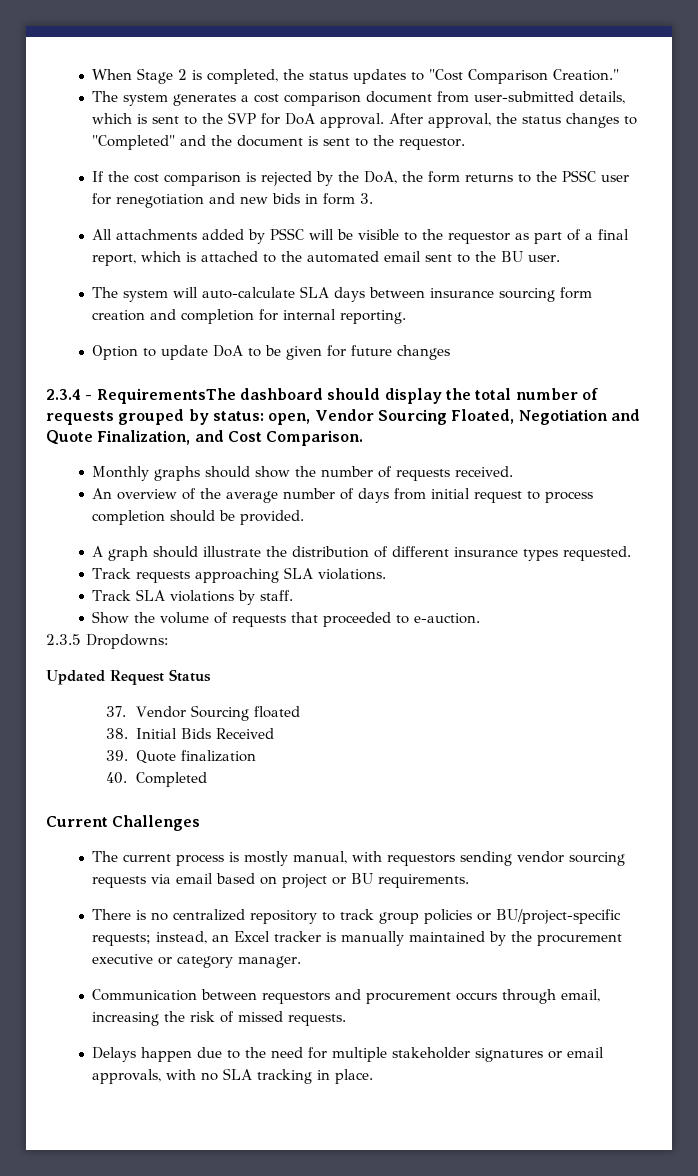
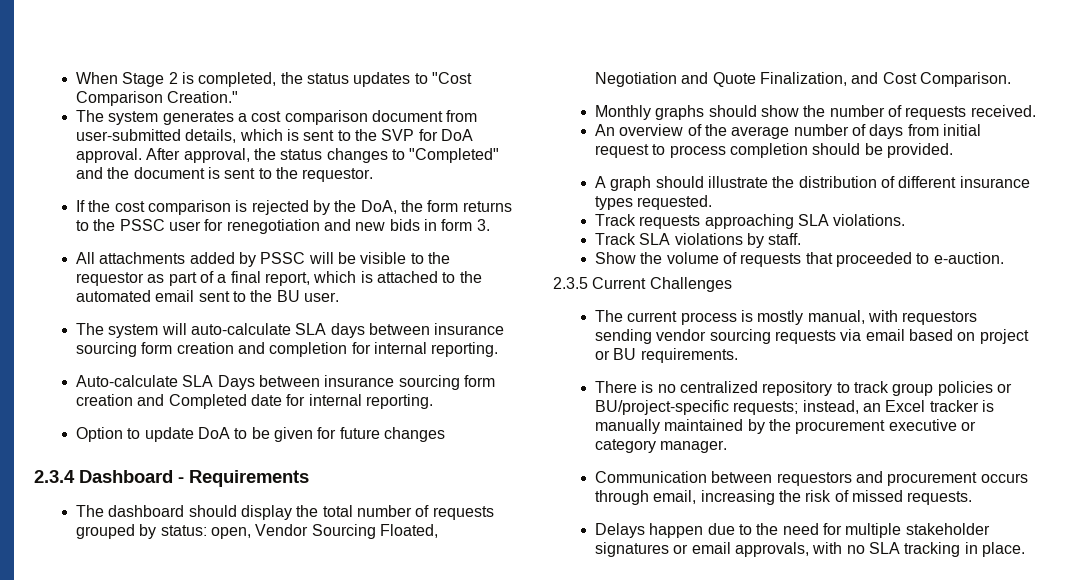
(407, 317) none -> [76,375,496,390] [76,394,434,409] // Auto-calculate SLA Days between insurance sourcing form creation and Completed date for internal reporting.
[85,388,236,404] - RequirementsThe -> [79,470,309,487] [76,505,105,517] Dashboard - Requirements // The
[86,634,168,649] [46,669,211,685] [105,705,300,721] [105,728,274,739] [105,750,256,764] [105,772,207,787] Dropdowns: // Updated Request Status // 37. Vendor Sourcing floated // 38. Initial Bids Received // 39. Quote finalization // 40. Completed // -> (588, 283) none

